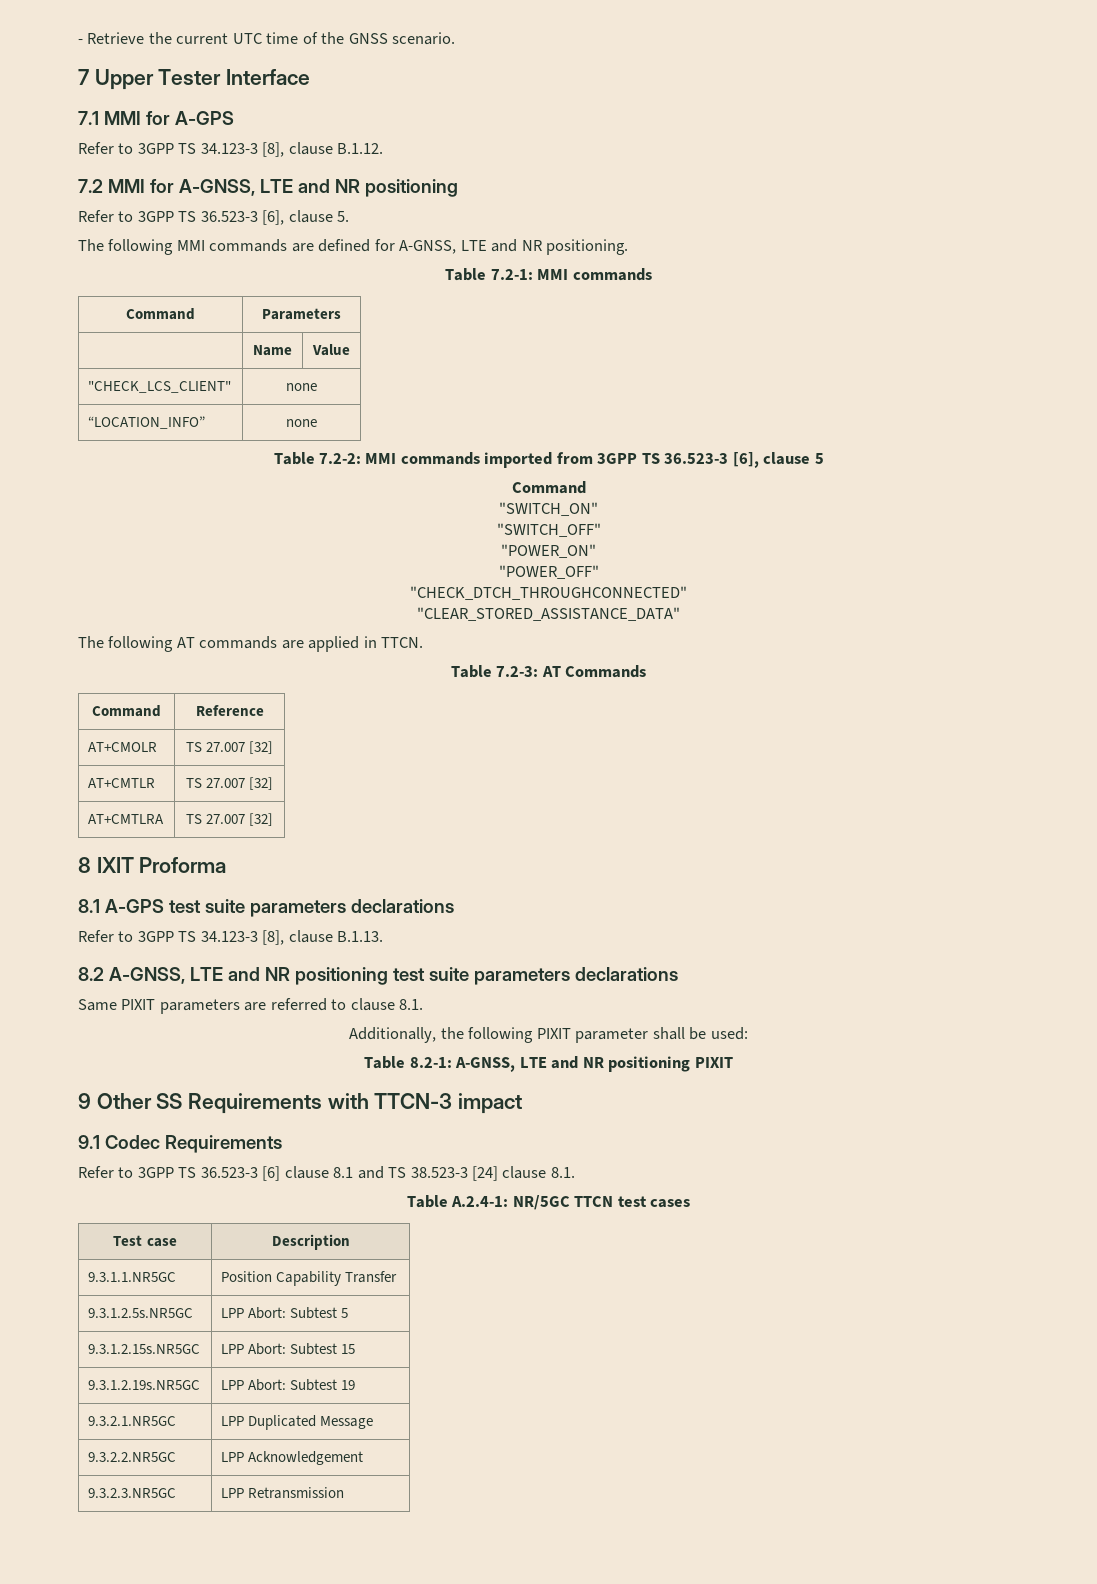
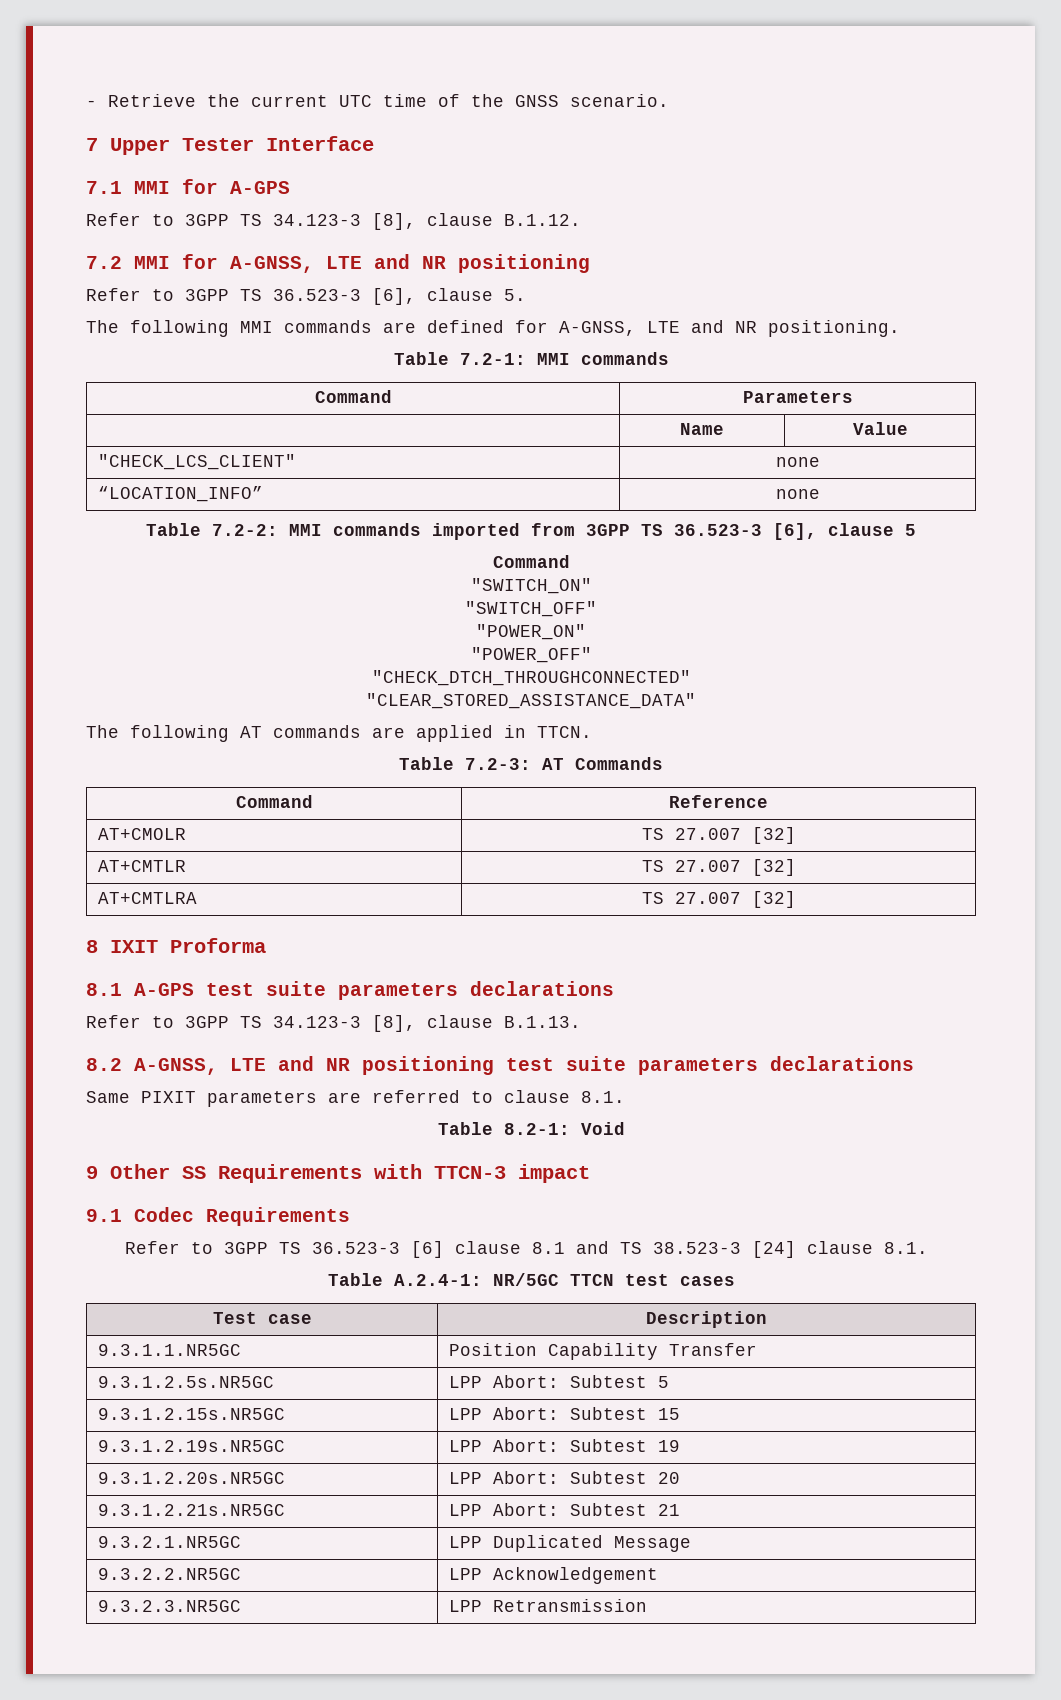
[349,1027,748,1043] [364,1056,733,1072] Additionally, the following PIXIT parameter shall be used: // Table 8.2-1: A-GNSS, LTE and NR positioning PIXIT -> [437,1122,625,1135] Table 8.2-1: Void
(356, 1385) none -> [97,1472,285,1484] [448,1471,680,1484] [97,1504,285,1516] [448,1503,680,1516] // 9.3.1.2.20s.NR5GC | LPP Abort: Subtest 20 // 9.3.1.2.21s.NR5GC | LPP Abort: Subtest 21

